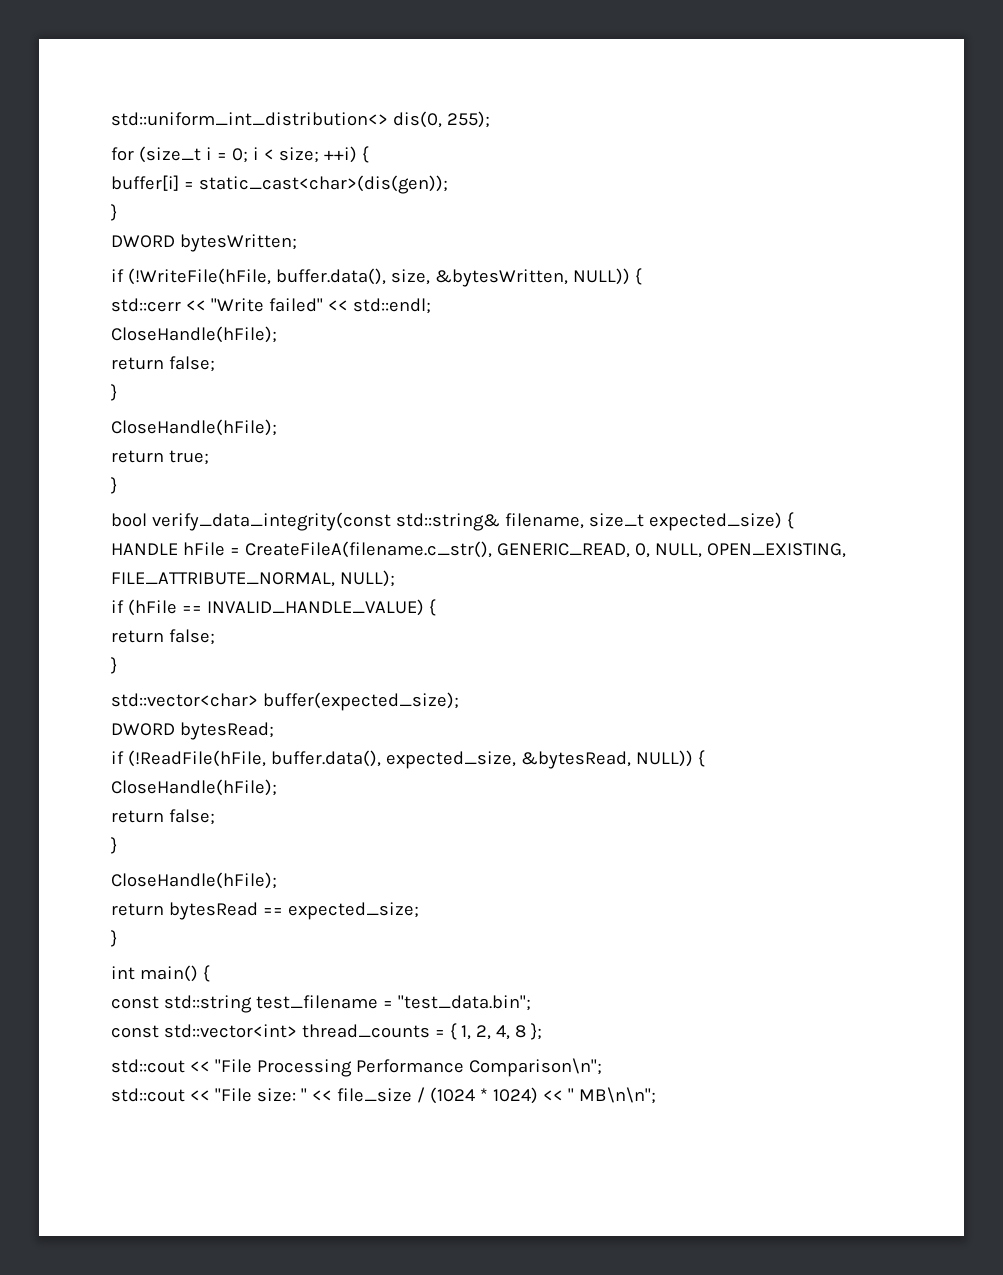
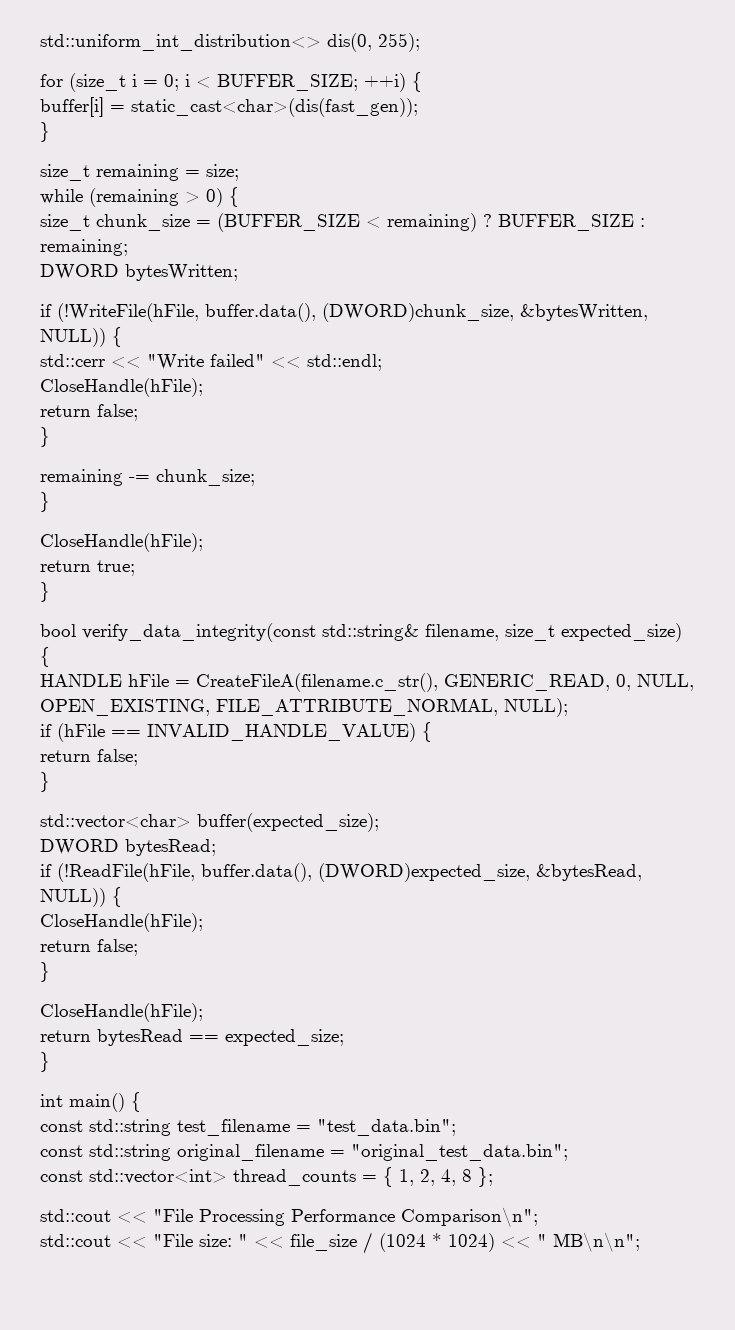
[278,147,319,163] size; -> [217,74,358,91] BUFFER_SIZE;
[198,175,448,194] [111,204,117,221] static_cast<char>(dis(gen)); // } -> [131,98,418,117] [40,122,50,142] [40,164,239,181] [40,187,239,207] [40,213,645,232] [40,239,128,256] static_cast<char>(dis(fast_gen)); // } // size_t remaining = size; // while (remaining > 0) { // size_t chunk_size = (BUFFER_SIZE < remaining) ? BUFFER_SIZE : remaining;
[390,269,430,285] size, -> [322,303,514,322] (DWORD)chunk_size,
(117, 392) none -> [40,469,255,486] [40,492,50,512] // remaining -= chunk_size; // }
[385,751,516,769] expected_size, -> [318,863,530,882] (DWORD)expected_size,
(531, 1003) none -> [40,1144,568,1161] // const std::string original_filename = "original_test_data.bin";

